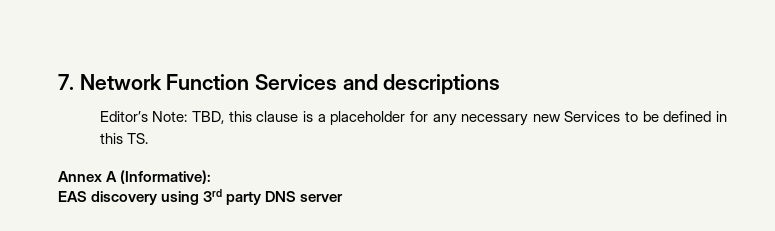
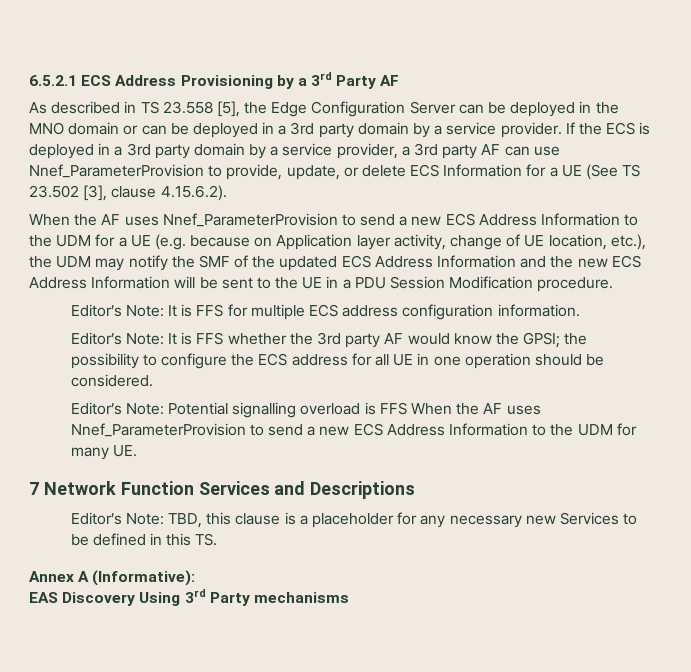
[58,74,74,90] 7. -> [29,72,400,89] [29,101,619,117] [29,122,651,138] [29,143,560,159] [29,164,641,180] [29,185,227,201] [29,213,639,227] [29,234,646,250] [29,255,641,271] [29,276,614,292] [70,304,580,320] [70,332,588,348] [70,353,605,369] [70,374,153,387] [70,402,541,418] [70,423,637,437] [70,445,137,460] [29,482,39,495] 6.5.2.1 ECS Address Provisioning by a 3rd Party AF // As described in TS 23.558 [5], the Edge Configuration Server can be deployed in the MNO domain or can be deployed in a 3rd party domain by a service provider. If the ECS is deployed in a 3rd party domain by a service provider, a 3rd party AF can use Nnef_ParameterProvision to provide, update, or delete ECS Information for a UE (See TS 23.502 [3], clause 4.15.6.2). // When the AF uses Nnef_ParameterProvision to send a new ECS Address Information to the UDM for a UE (e.g. because on Application layer activity, change of UE location, etc.), the UDM may notify the SMF of the updated ECS Address Information and the new ECS Address Information will be sent to the UE in a PDU Session Modification procedure. // Editor’s Note: It is FFS for multiple ECS address configuration information. // Editor’s Note: It is FFS whether the 3rd party AF would know the GPSI; the possibility to configure the ECS address for all UE in one operation should be considered. // Editor’s Note: Potential signalling overload is FFS When the AF uses Nnef_ParameterProvision to send a new ECS Address Information to the UDM for many UE. // 7
[383,74,501,95] descriptions -> [310,481,416,499] Descriptions
[91,189,344,205] discovery using 3rd party DNS server -> [62,589,349,606] Discovery Using 3rd Party mechanisms

